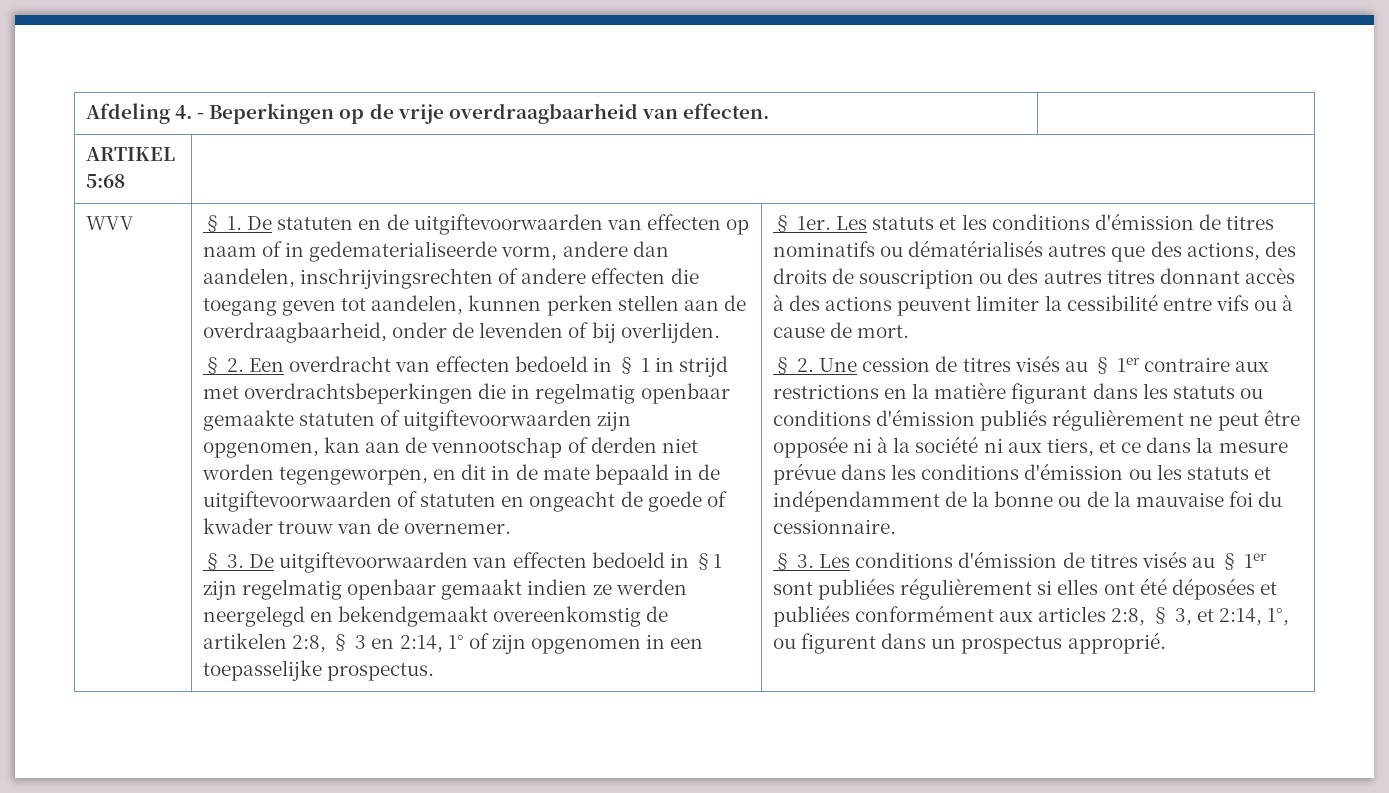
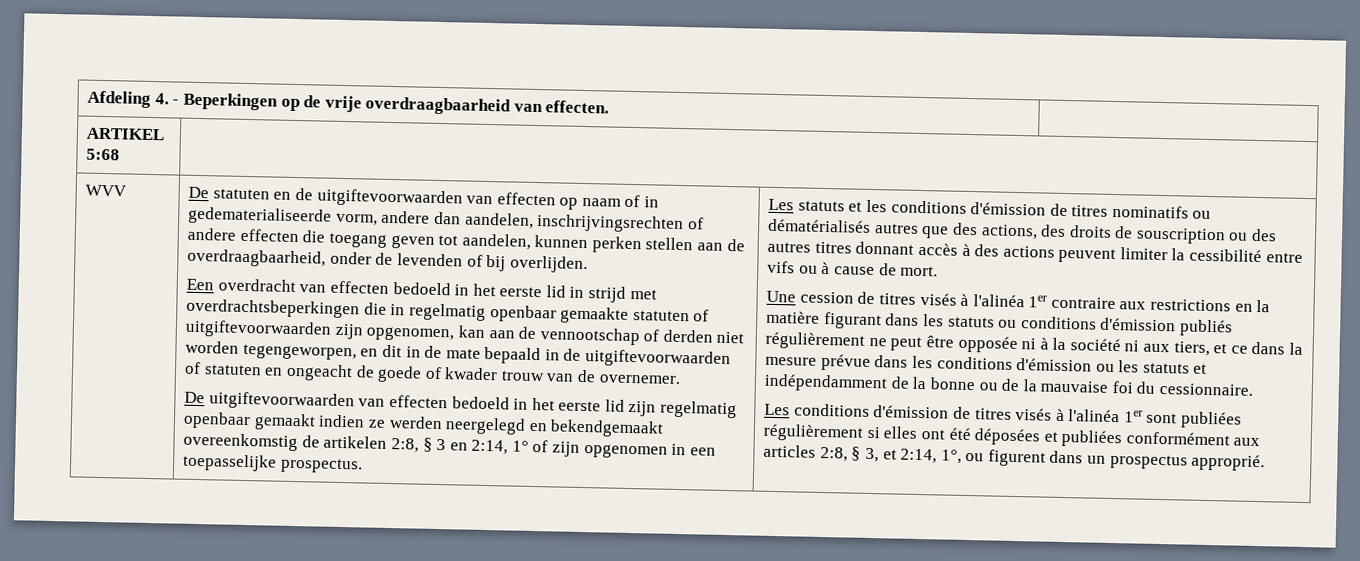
[202,215,243,232] § 1. -> (128, 190) none
[202,357,245,374] § 2. -> (588, 264) none
[617,357,651,374] § 1 -> [472,283,566,298] het eerste lid
[202,553,245,570] § 3. -> (681, 379) none
[694,553,723,570] §1 -> [531,397,625,412] het eerste lid
[772,215,832,232] § 1er. -> (363, 465) none
[772,357,815,374] § 2. -> (939, 271) none
[1064,357,1113,374] au § -> [960,293,1025,308] à l'alinéa
[772,553,815,570] § 3. -> (1254, 389) none
[1192,553,1240,570] au § -> [1055,408,1121,423] à l'alinéa

